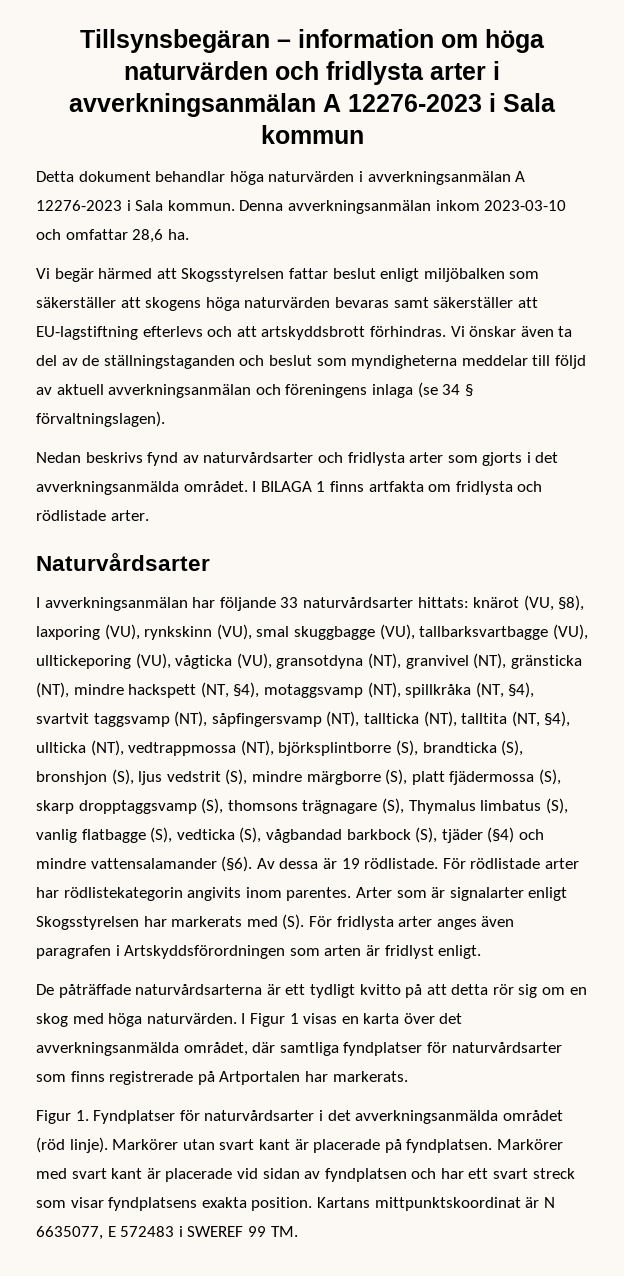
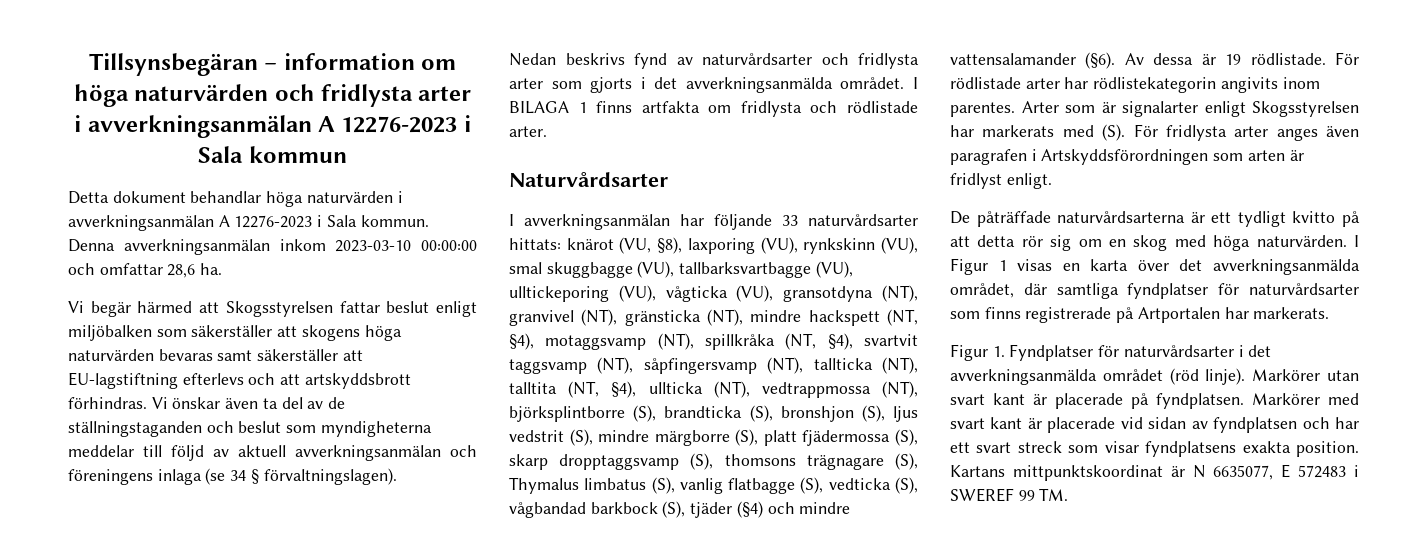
(567, 205) none -> [421,240,477,251] 00:00:00

